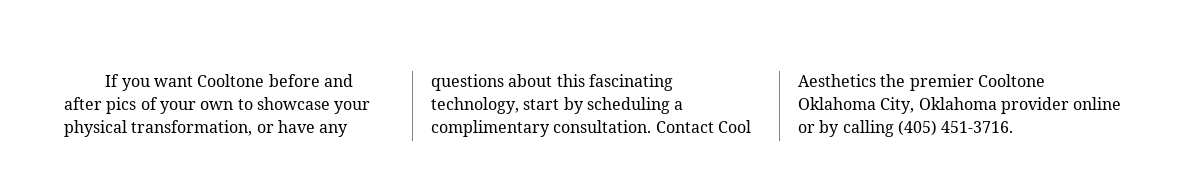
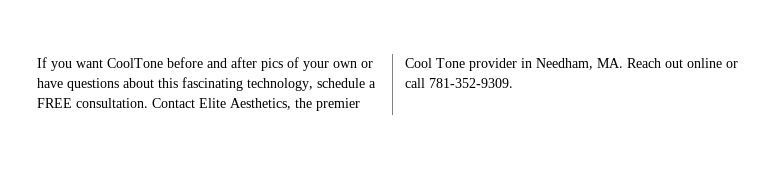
[197,74,265,87] Cooltone -> [107,58,163,68] CoolTone
[237,97,371,114] [64,120,253,137] to showcase your physical transformation, -> (357, 64) none
[319,124,349,137] any -> (63, 83) none
[523,97,684,114] [431,120,751,137] [798,74,1045,91] [798,97,1122,114] [798,120,1014,137] start by scheduling a complimentary consultation. Contact Cool Aesthetics the premier Cooltone Oklahoma City, Oklahoma provider online or by calling (405) 451-3716. -> [317,78,376,88] [37,98,360,111] [405,58,738,71] [405,78,513,88] schedule a FREE consultation. Contact Elite Aesthetics, the premier Cool Tone provider in Needham, MA. Reach out online or call 781-352-9309.

